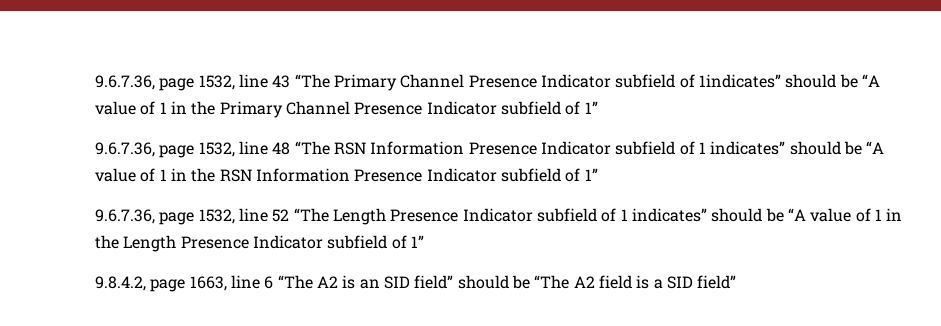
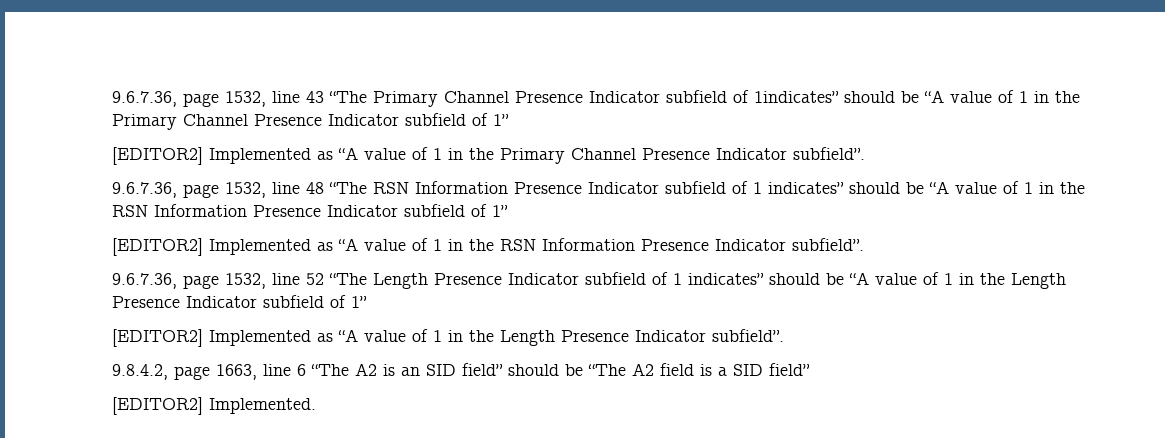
(598, 107) none -> [112,147,866,165] // [EDITOR2] Implemented as “A value of 1 in the Primary Channel Presence Indicator subfield”.
(598, 174) none -> [112,238,865,256] // [EDITOR2] Implemented as “A value of 1 in the RSN Information Presence Indicator subfield”.
(425, 241) none -> [112,329,785,347] // [EDITOR2] Implemented as “A value of 1 in the Length Presence Indicator subfield”.
(737, 282) none -> [112,397,317,415] // [EDITOR2] Implemented.

